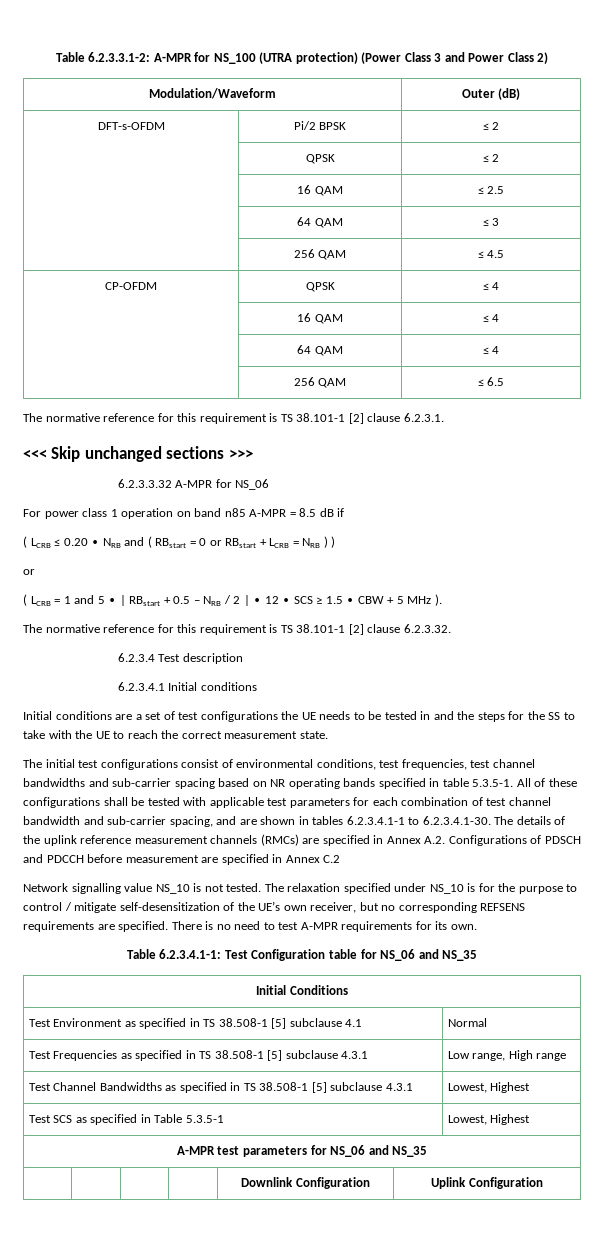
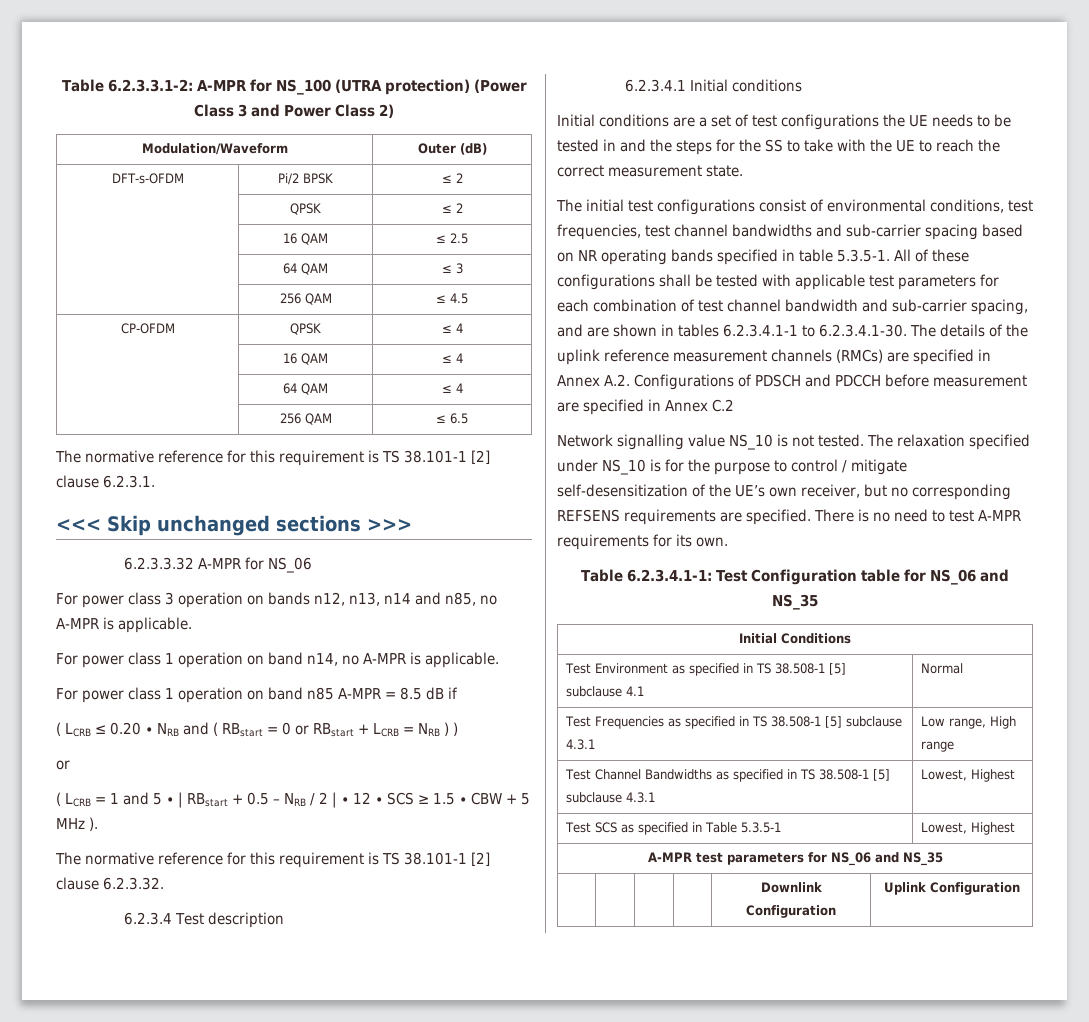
(270, 484) none -> [56,592,497,608] [56,617,192,633] [56,652,499,668] // For power class 3 operation on bands n12, n13, n14 and n85, no A-MPR is applicable. // For power class 1 operation on band n14, no A-MPR is applicable.

